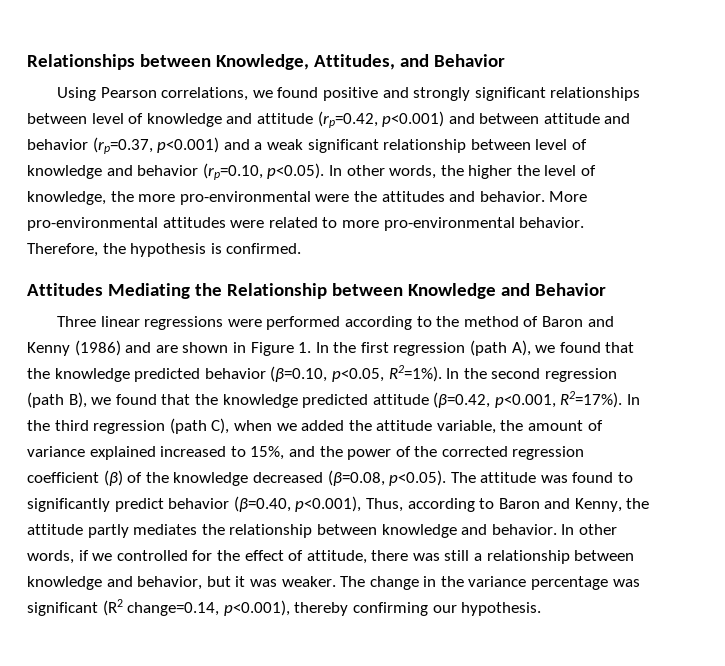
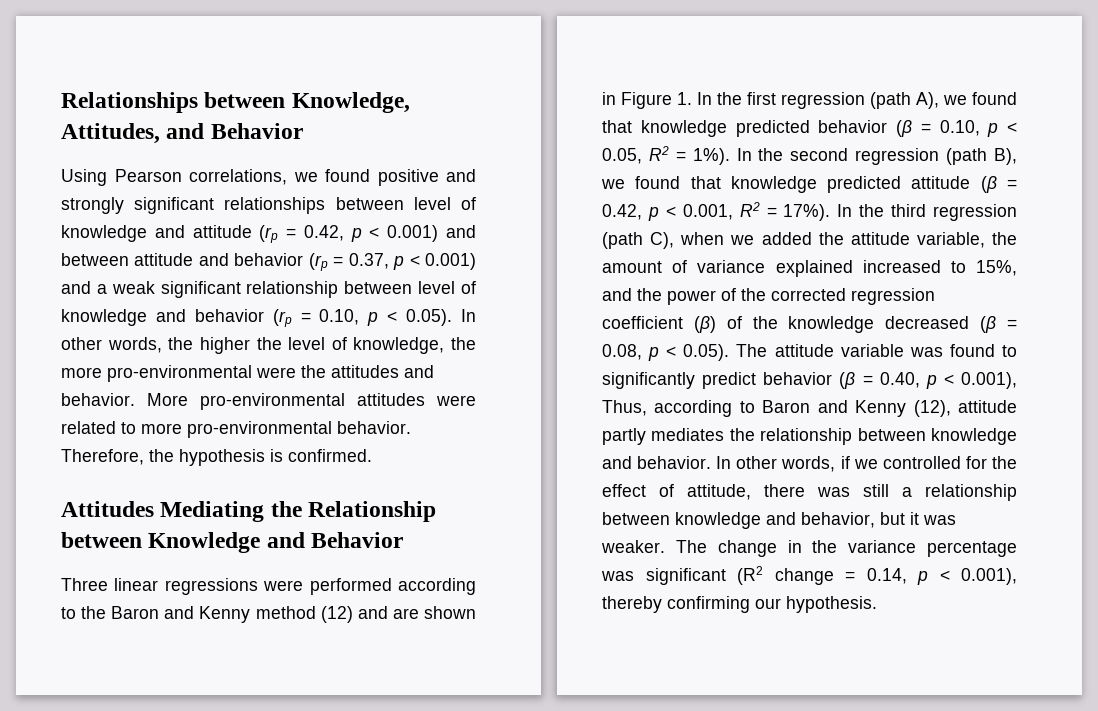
[317,111,445,128] (rp=0.42, p<0.001) -> [259,225,439,243] (rp = 0.42, p < 0.001)
[92,137,220,154] (rp=0.37, p<0.001) -> [308,253,477,271] (rp = 0.37, p < 0.001)
[202,163,325,180] (rp=0.10, p<0.05). -> [272,309,453,327] (rp = 0.10, p < 0.05).
[463,316,614,327] [27,340,121,356] method of Baron and Kenny (1986) -> [111,606,353,623] Baron and Kenny method (12)
[27,368,50,379] the -> (632, 126) none
[270,365,442,382] (β=0.10, p<0.05, R2=1%). -> [896,120,1017,137] [602,146,730,165] (β = 0.10, p < 0.05, R2 = 1%).
[194,394,218,405] the -> (721, 182) none
[433,391,623,408] (β=0.42, p<0.001, R2=17%). -> [980,176,1017,193] [602,202,831,221] (β = 0.42, p < 0.001, R2 = 17%).
[327,470,447,486] (β=0.08, p<0.05). -> [980,316,1017,333] [602,344,730,361] (β = 0.08, p < 0.05).
(537, 477) none -> [840,344,904,357] variable
[233,496,362,512] (β=0.40, p<0.001), -> [839,372,1017,389] (β = 0.40, p < 0.001),
[574,498,650,512] Kenny, the -> [855,400,951,417] Kenny (12),
[127,600,290,616] change=0.14, p<0.001), -> [774,568,1017,585] change = 0.14, p < 0.001),

